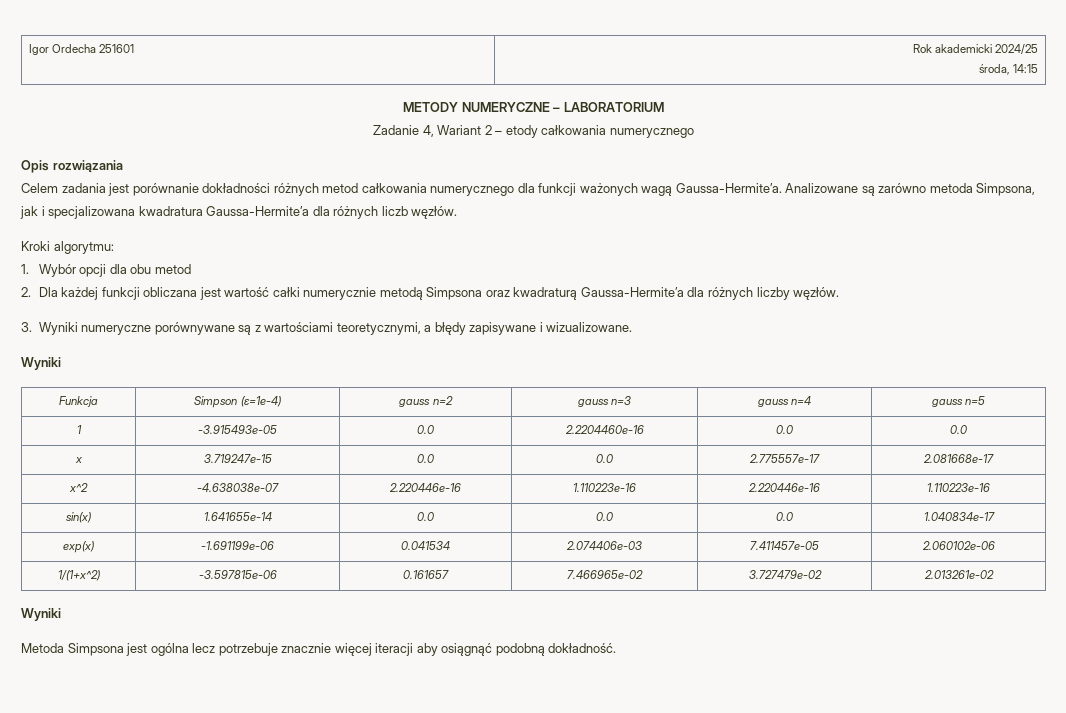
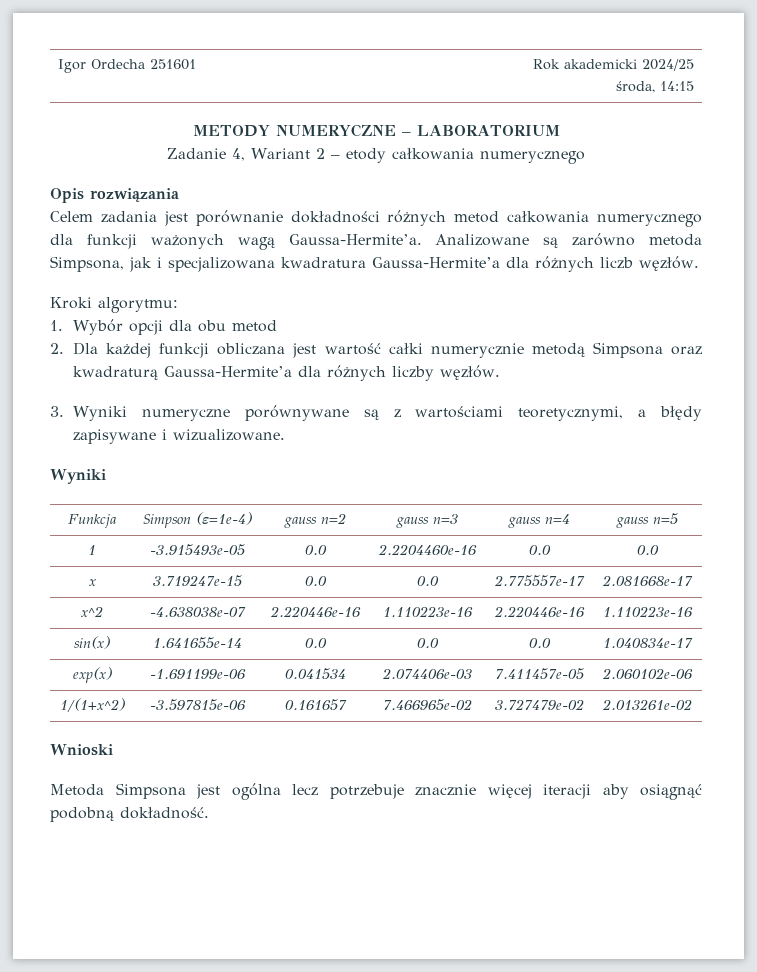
[21,608,61,621] Wyniki -> [50,744,113,756] Wnioski

